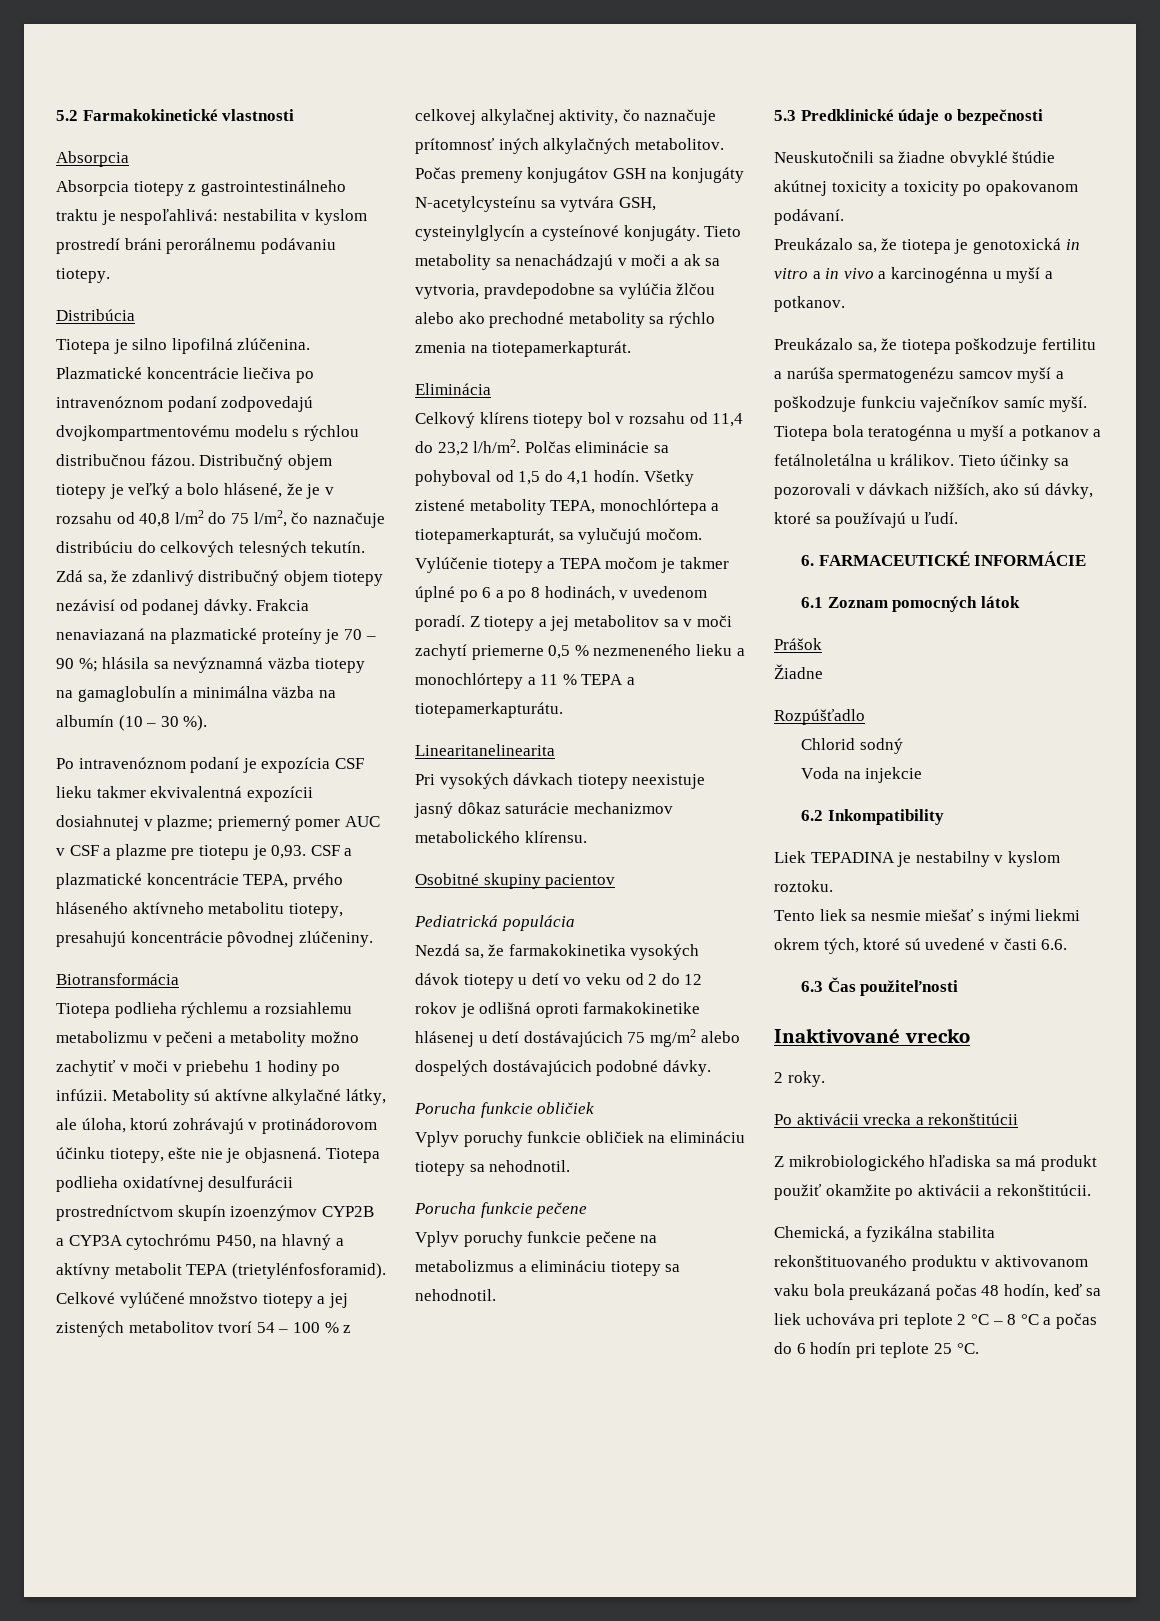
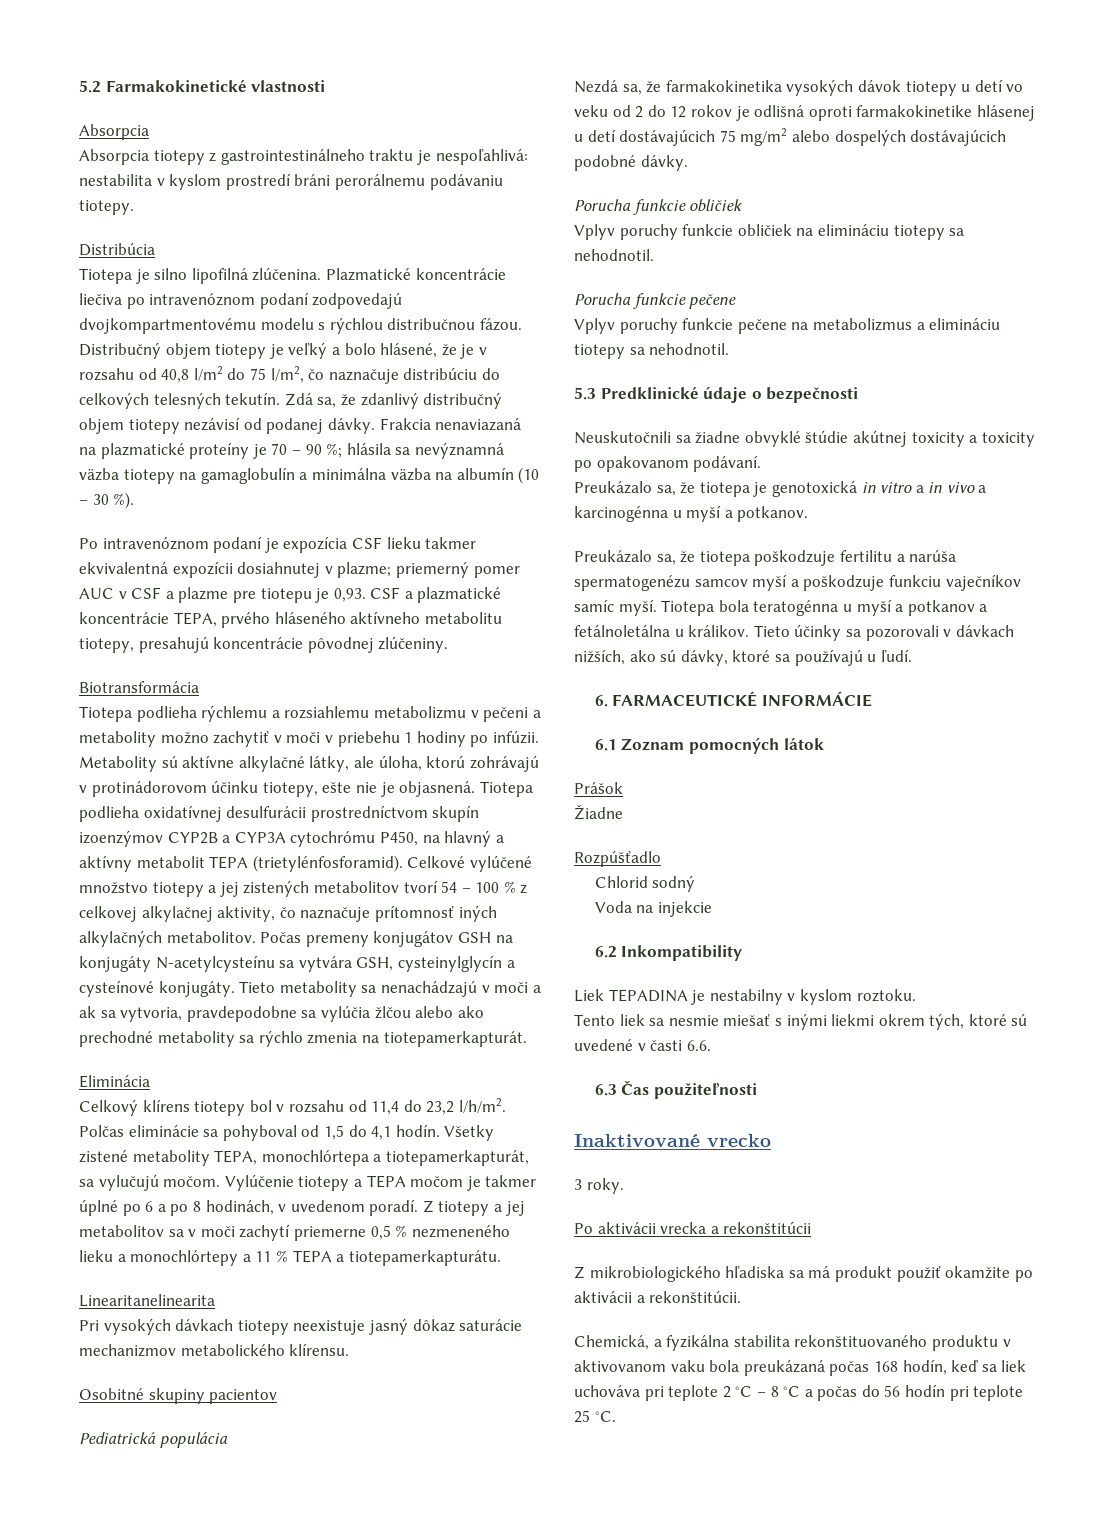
[774,1072,783,1083] 2 -> [574,1179,582,1190] 3
[981,1285,1000,1296] 48 -> [873,1361,898,1372] 168
[796,1343,806,1354] 6 -> [884,1385,901,1397] 56

